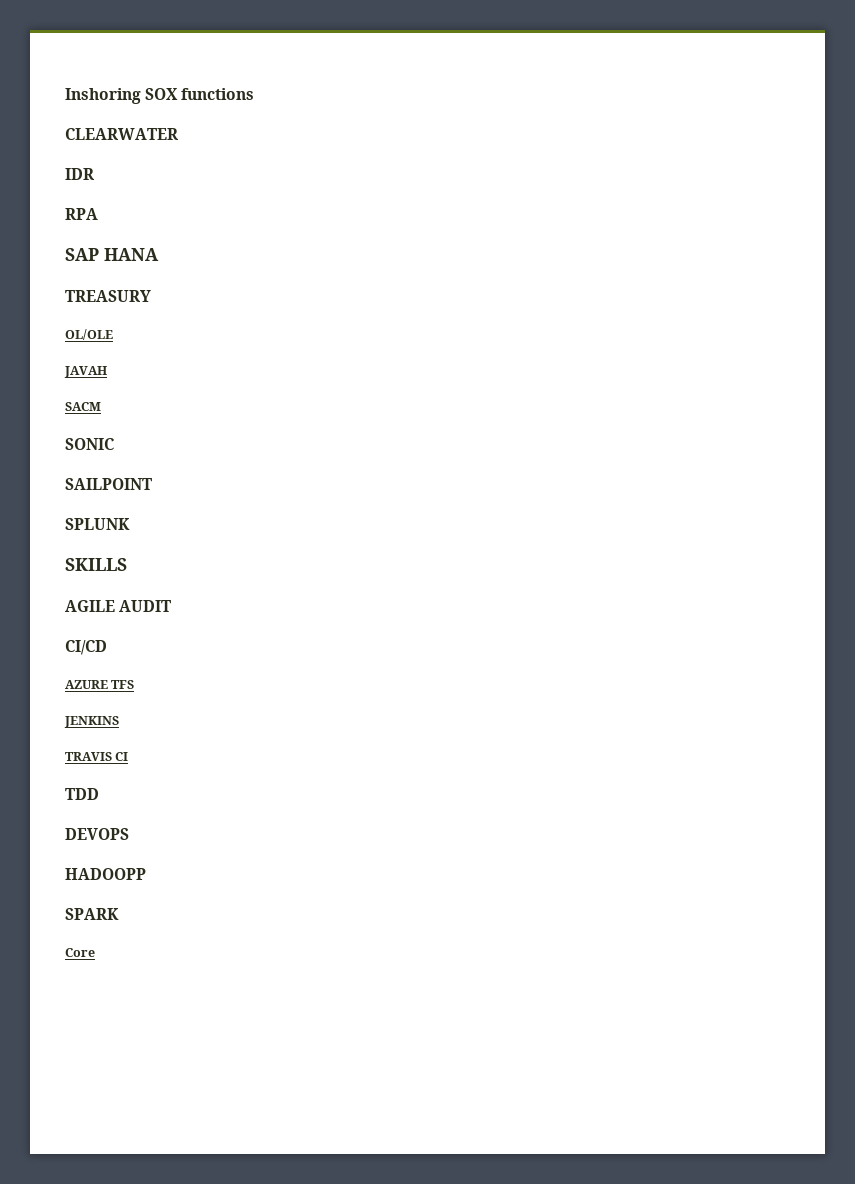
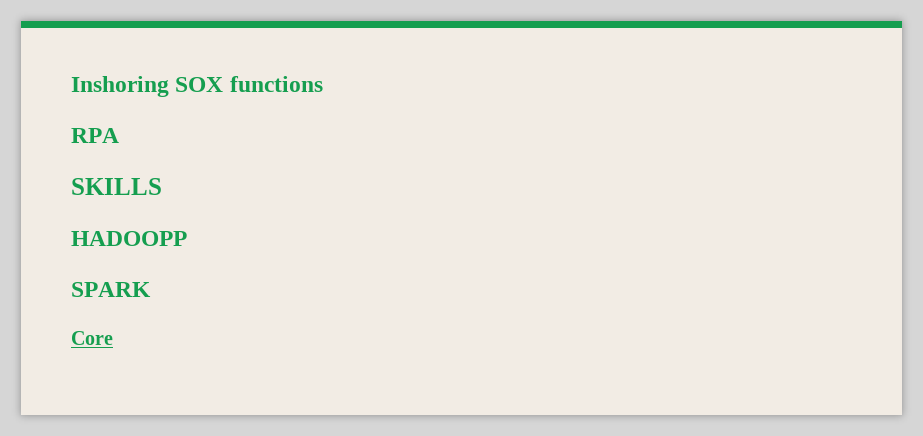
[65,128,179,140] [65,168,95,180] // CLEARWATER // IDR -> (323, 84) none
[65,248,159,261] [65,290,151,302] [65,329,113,340] [64,366,107,378] [65,402,101,411] [65,438,114,450] [65,478,152,490] [65,518,130,530] [65,558,127,571] [65,600,172,612] [65,640,107,655] [65,680,135,689] [64,716,119,728] [65,752,129,761] [65,788,99,800] [65,828,129,840] SAP HANA // TREASURY // OL/OLE // JAVAH // SACM // SONIC // SAILPOINT // SPLUNK // SKILLS // AGILE AUDIT // CI/CD // AZURE TFS // JENKINS // TRAVIS CI // TDD // DEVOPS -> [71,178,162,195] SKILLS

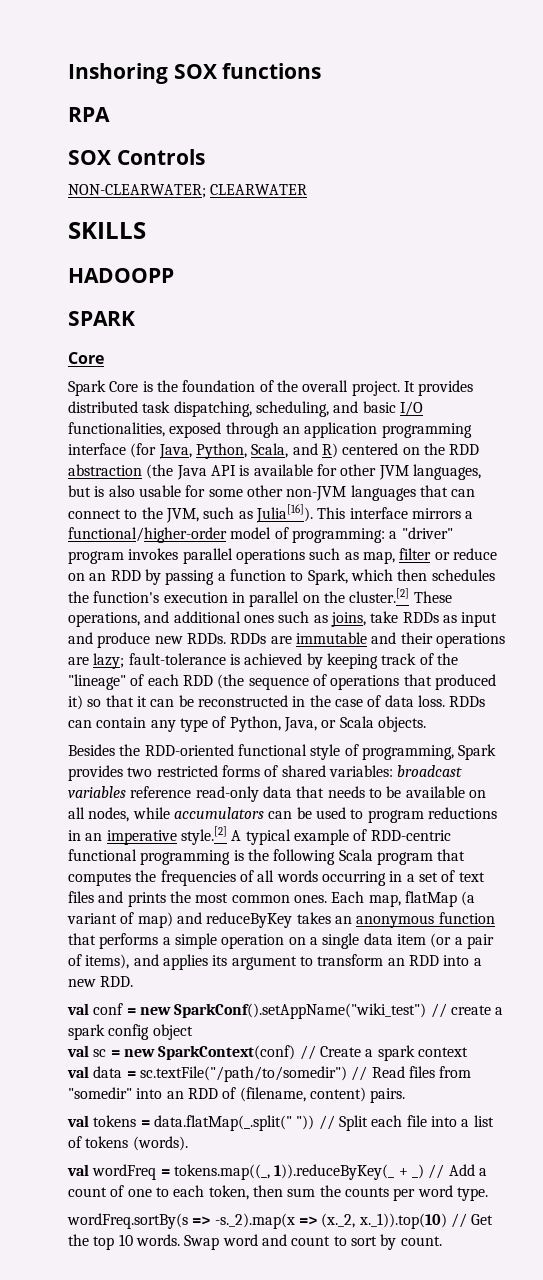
(119, 135) none -> [68,149,205,165] [68,184,308,198] // SOX Controls // NON-CLEARWATER; CLEARWATER
(113, 338) none -> [68,380,474,396] [68,401,423,417] [68,422,472,438] [68,443,480,459] [68,464,481,480] [68,485,476,501] [68,504,474,523] [68,527,453,543] [68,548,497,564] [68,569,495,585] [68,588,452,607] [68,611,498,627] [68,632,505,648] [68,653,458,669] [68,674,496,690] [68,695,486,710] [68,716,426,732] [68,744,497,760] [68,765,463,781] [68,786,486,802] [68,807,497,823] [68,826,451,845] [68,849,466,865] [68,870,485,886] [68,891,476,907] [67,912,495,928] [68,933,494,949] [68,954,482,970] [68,976,134,987] [67,1003,504,1019] [68,1024,193,1040] [67,1045,468,1061] [67,1066,472,1082] [68,1087,406,1103] [67,1115,494,1131] [68,1136,188,1151] [67,1164,487,1180] [68,1185,488,1201] [67,1213,494,1229] [68,1234,442,1250] // Spark Core is the foundation of the overall project. It provides distributed task dispatching, scheduling, and basic I/O functionalities, exposed through an application programming interface (for Java, Python, Scala, and R) centered on the RDD abstraction (the Java API is available for other JVM languages, but is also usable for some other non-JVM languages that can connect to the JVM, such as Julia[16]). This interface mirrors a functional/higher-order model of programming: a "driver" program invokes parallel operations such as map, filter or reduce on an RDD by passing a function to Spark, which then schedules the function's execution in parallel on the cluster.[2] These operations, and additional ones such as joins, take RDDs as input and produce new RDDs. RDDs are immutable and their operations are lazy; fault-tolerance is achieved by keeping track of the "lineage" of each RDD (the sequence of operations that produced it) so that it can be reconstructed in the case of data loss. RDDs can contain any type of Python, Java, or Scala objects. // Besides the RDD-oriented functional style of programming, Spark provides two restricted forms of shared variables: broadcast variables reference read-only data that needs to be available on all nodes, while accumulators can be used to program reductions in an imperative style.[2] A typical example of RDD-centric functional programming is the following Scala program that computes the frequencies of all words occurring in a set of text files and prints the most common ones. Each map, flatMap (a variant of map) and reduceByKey takes an anonymous function that performs a simple operation on a single data item (or a pair of items), and applies its argument to transform an RDD into a new RDD. // val conf = new SparkConf().setAppName("wiki_test") // create a spark config object // val sc = new SparkContext(conf) // Create a spark context // val data = sc.textFile("/path/to/somedir") // Read files from "somedir" into an RDD of (filename, content) pairs. // val tokens = data.flatMap(_.split(" ")) // Split each file into a list of tokens (words). // val wordFreq = tokens.map((_, 1)).reduceByKey(_ + _) // Add a count of one to each token, then sum the counts per word type. // wordFreq.sortBy(s => -s._2).map(x => (x._2, x._1)).top(10) // Get the top 10 words. Swap word and count to sort by count.

